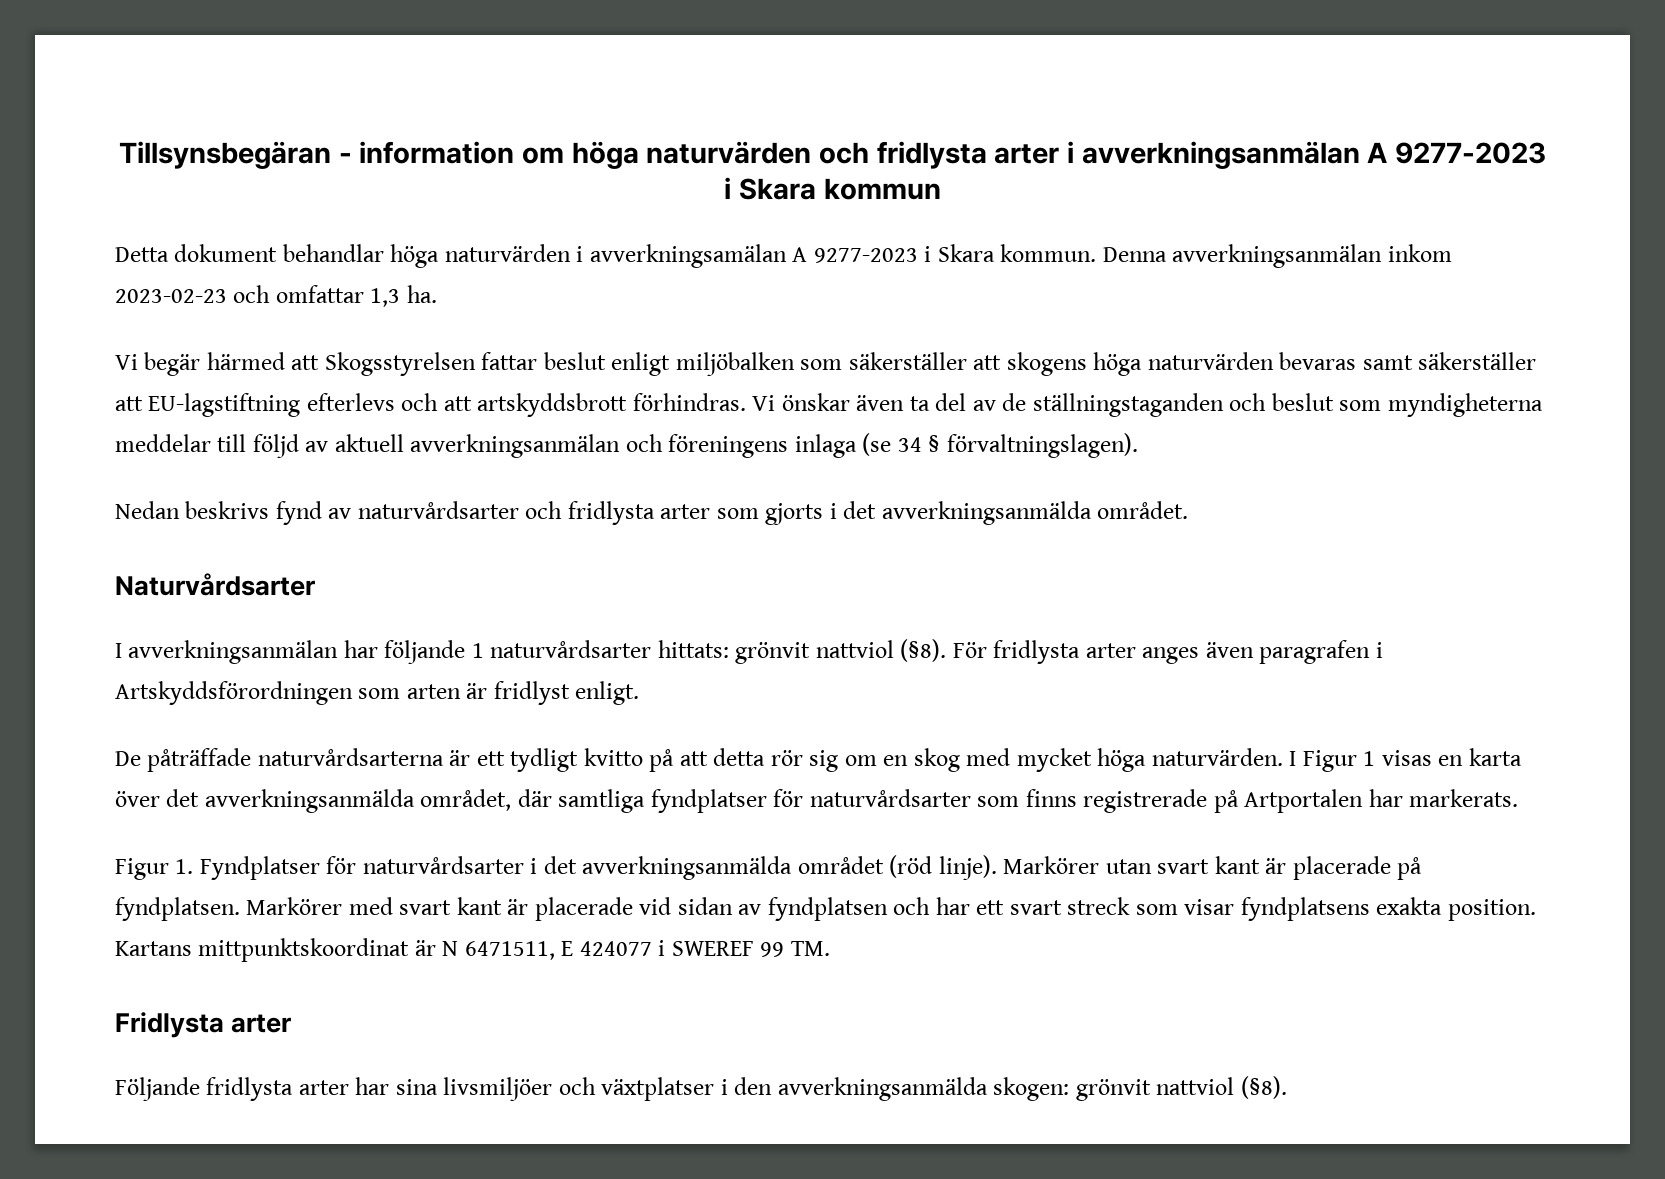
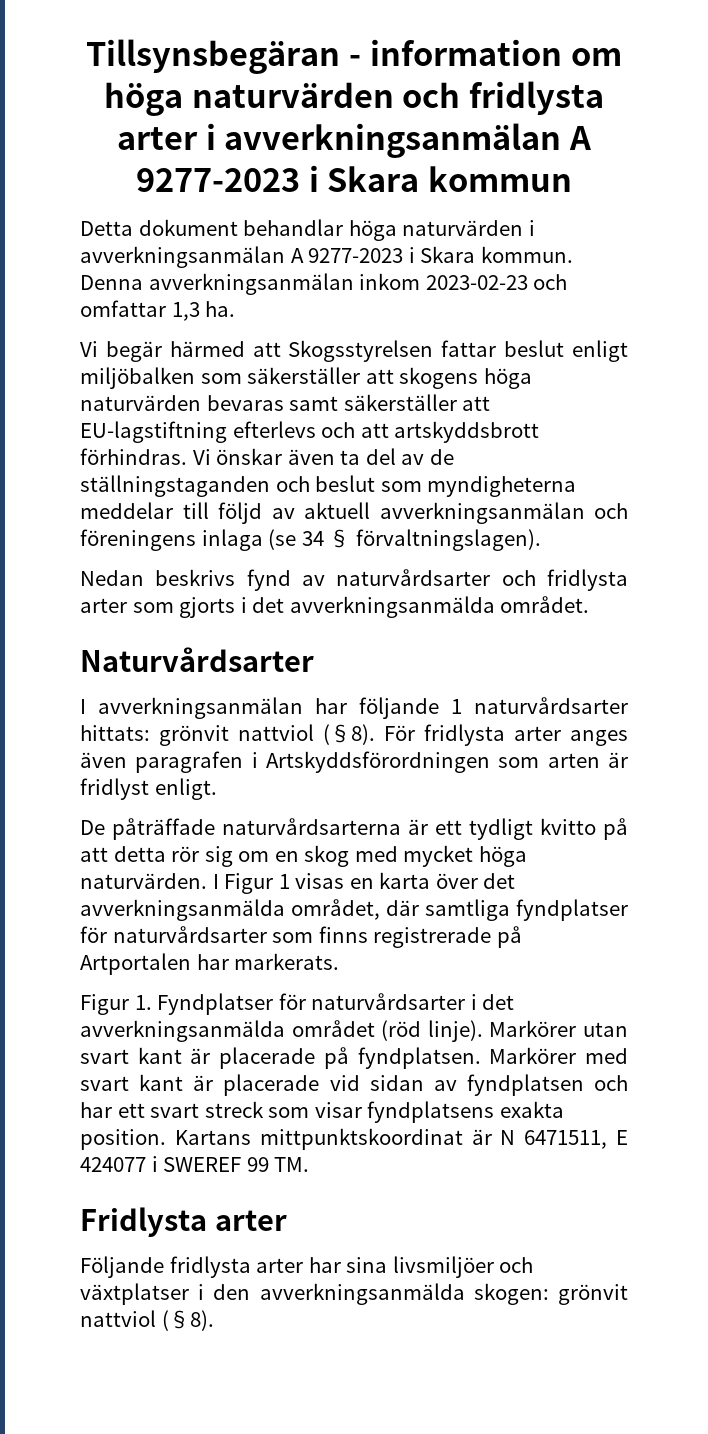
[589,244,787,268] avverkningsamälan -> [80,246,285,268] avverkningsanmälan

